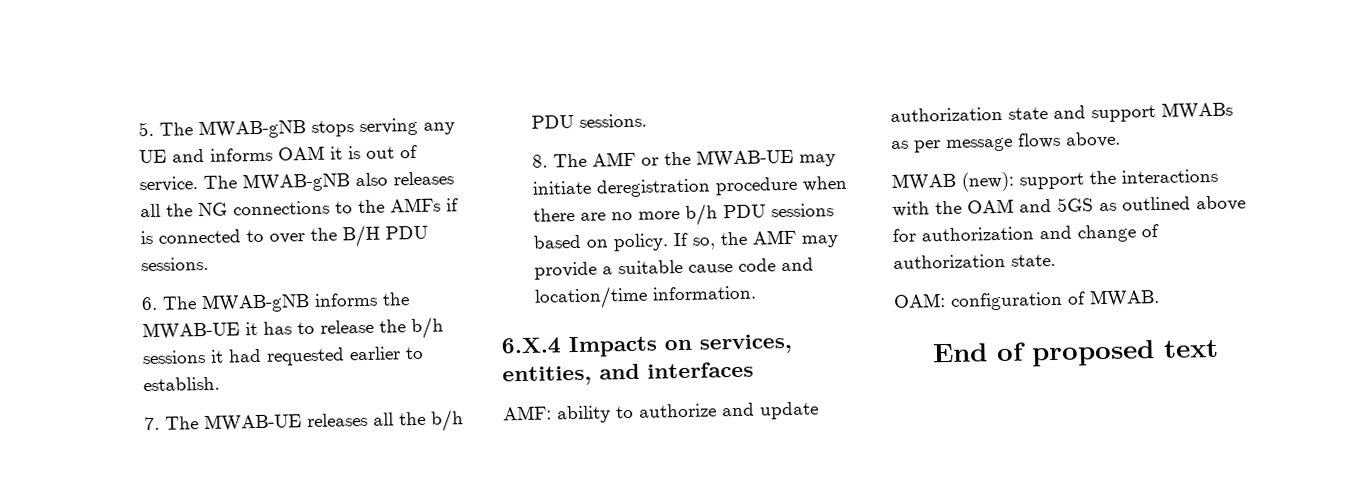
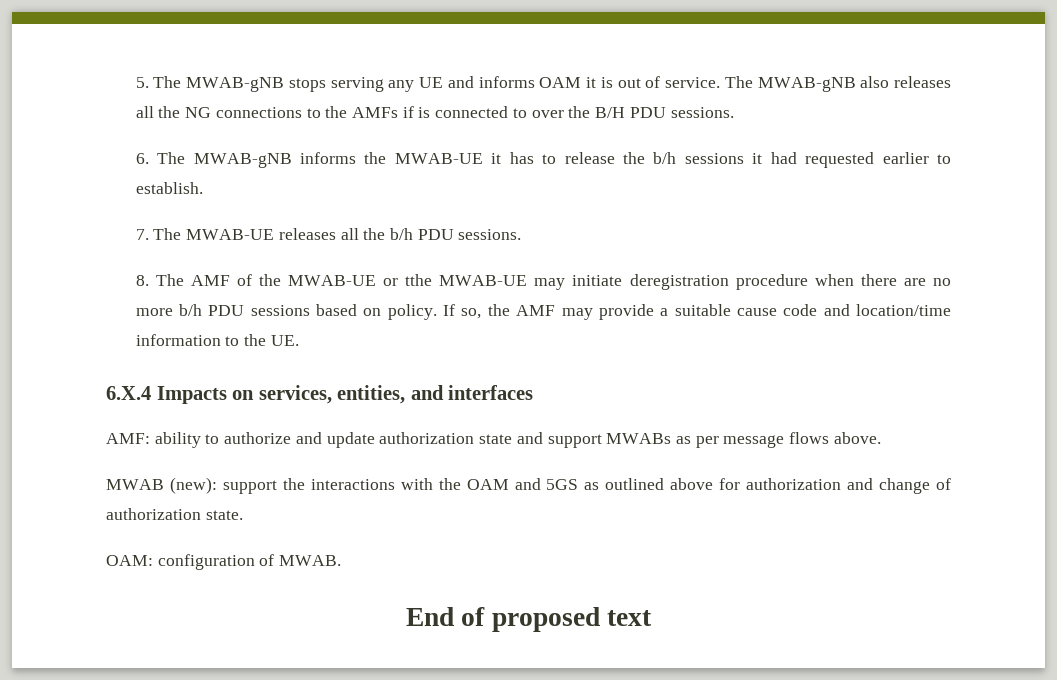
[640,151,691,166] or the -> [236,274,433,286] of the MWAB-UE or tthe
[651,285,756,301] information. -> [135,334,299,346] information to the UE.

